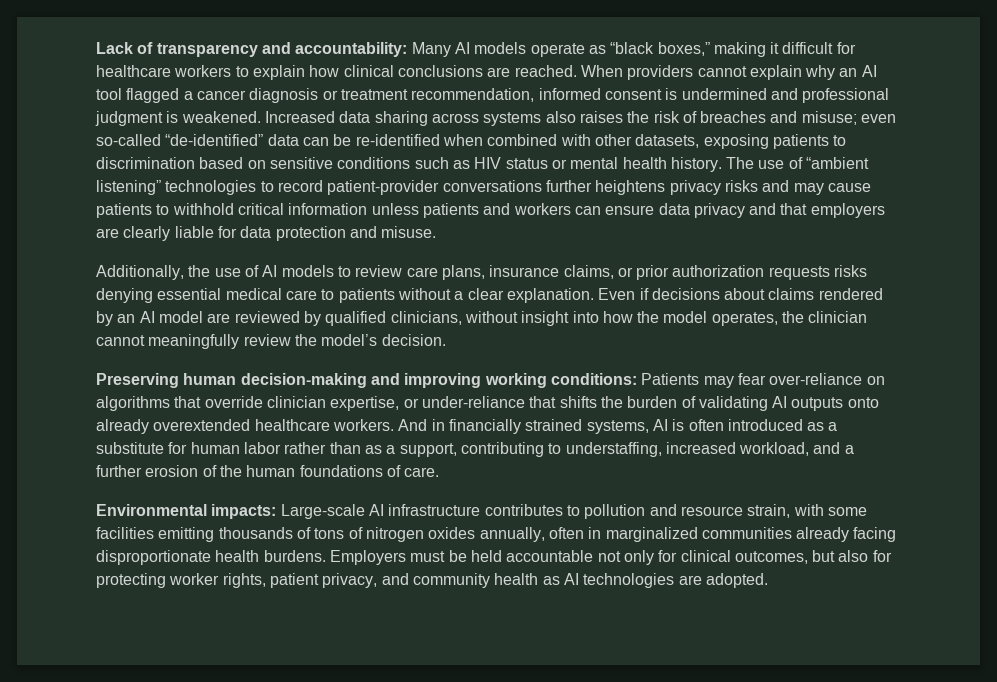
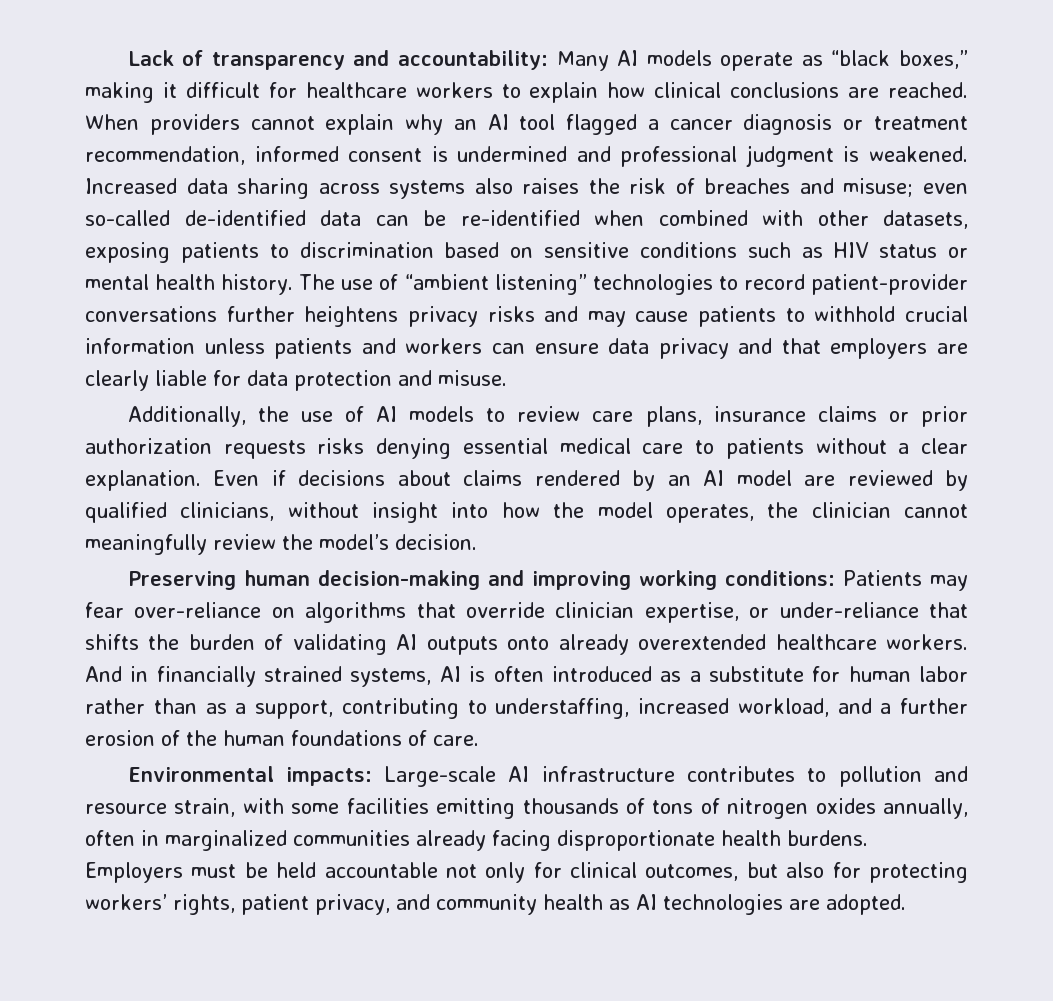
[165,134,264,146] “de-identified” -> [184,210,306,226] de-identified
[237,203,284,215] critical -> [904,306,968,322] crucial
[563,265,614,279] claims, -> [817,406,877,422] claims
[169,573,220,585] worker -> [85,894,167,910] workers’

